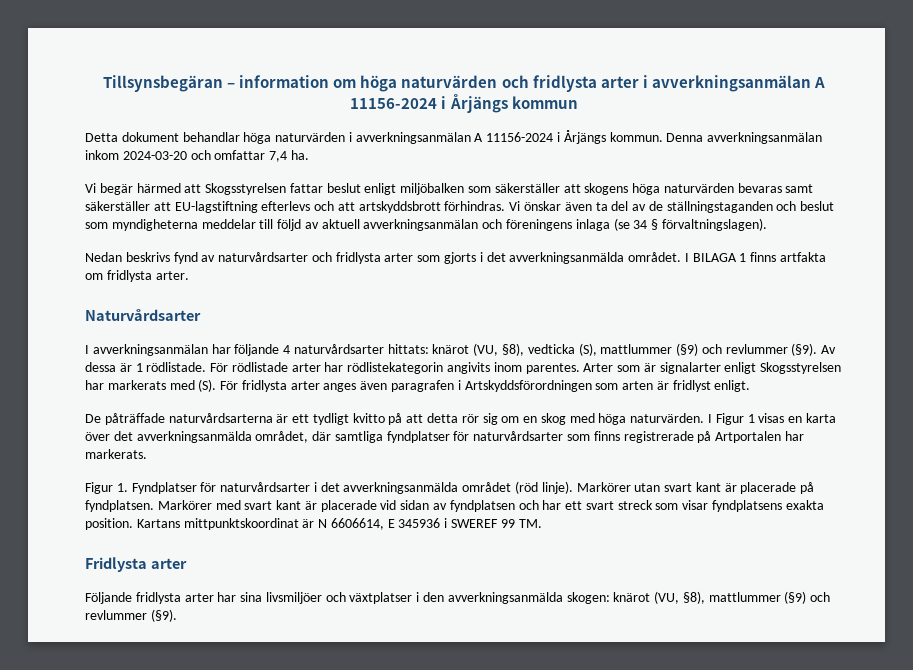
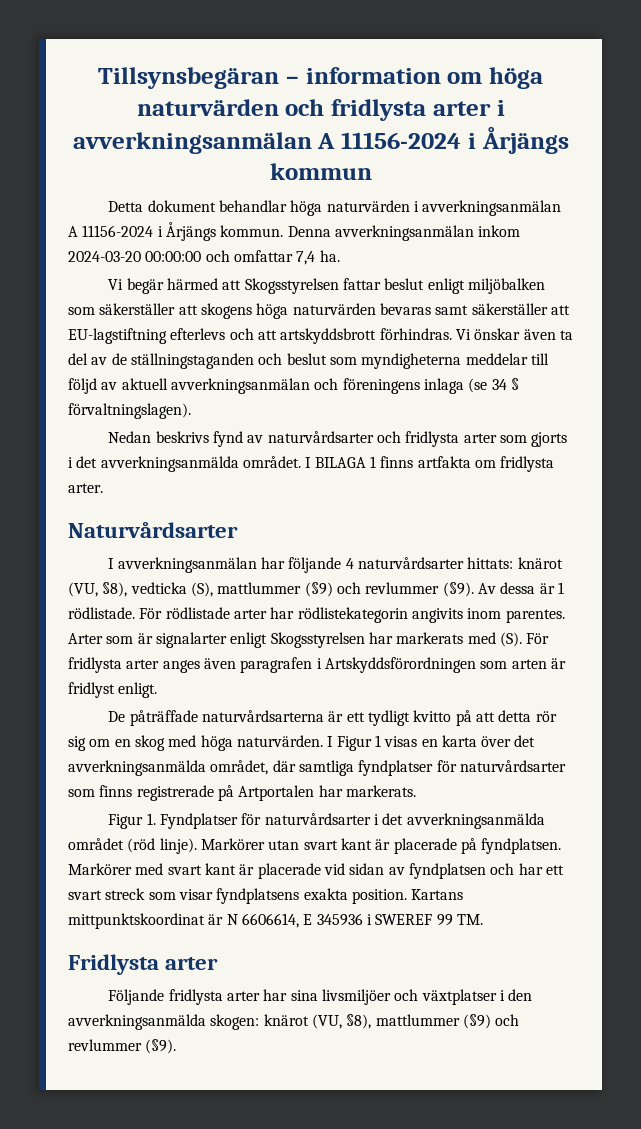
(187, 155) none -> [145,251,202,262] 00:00:00

